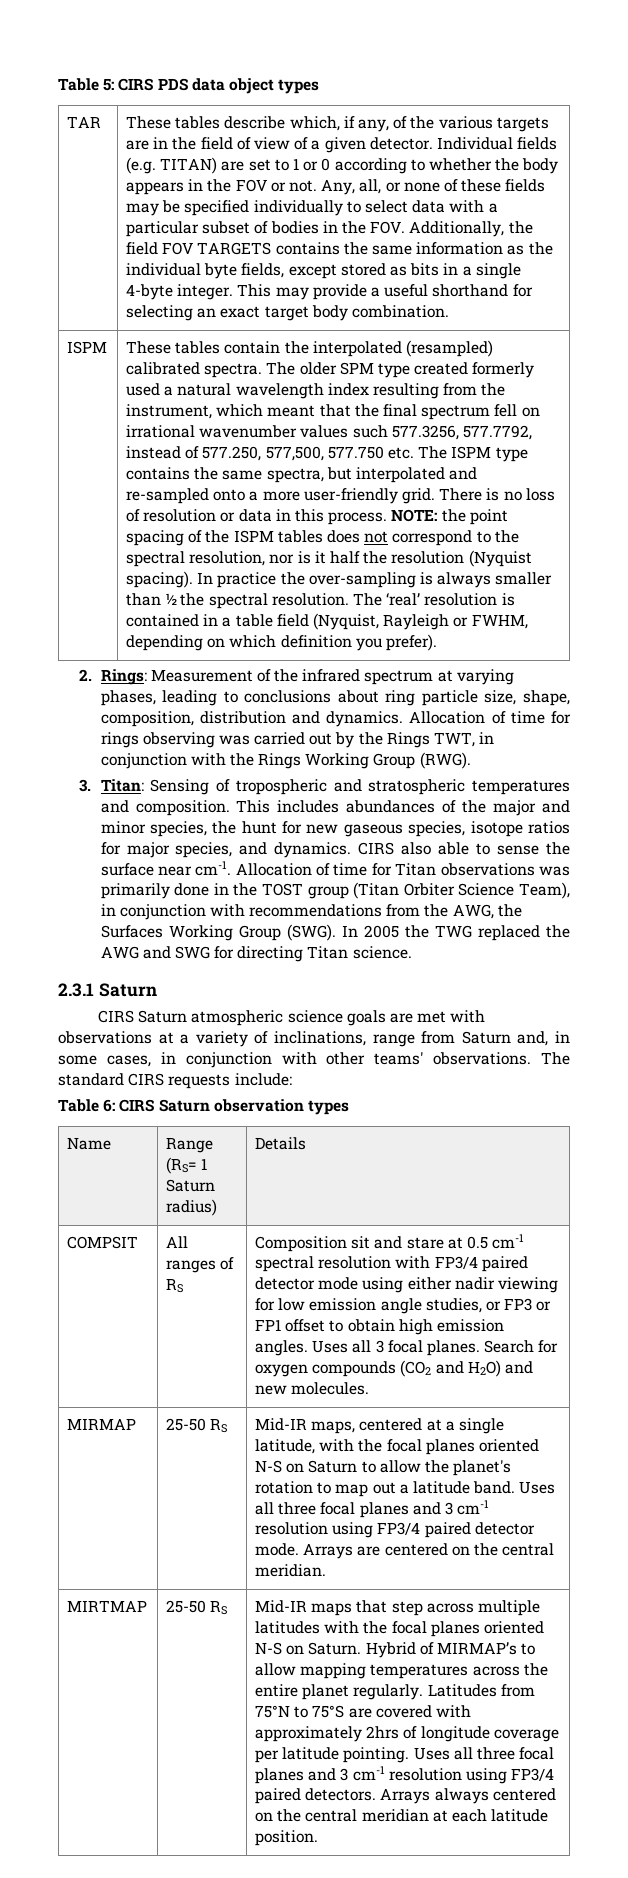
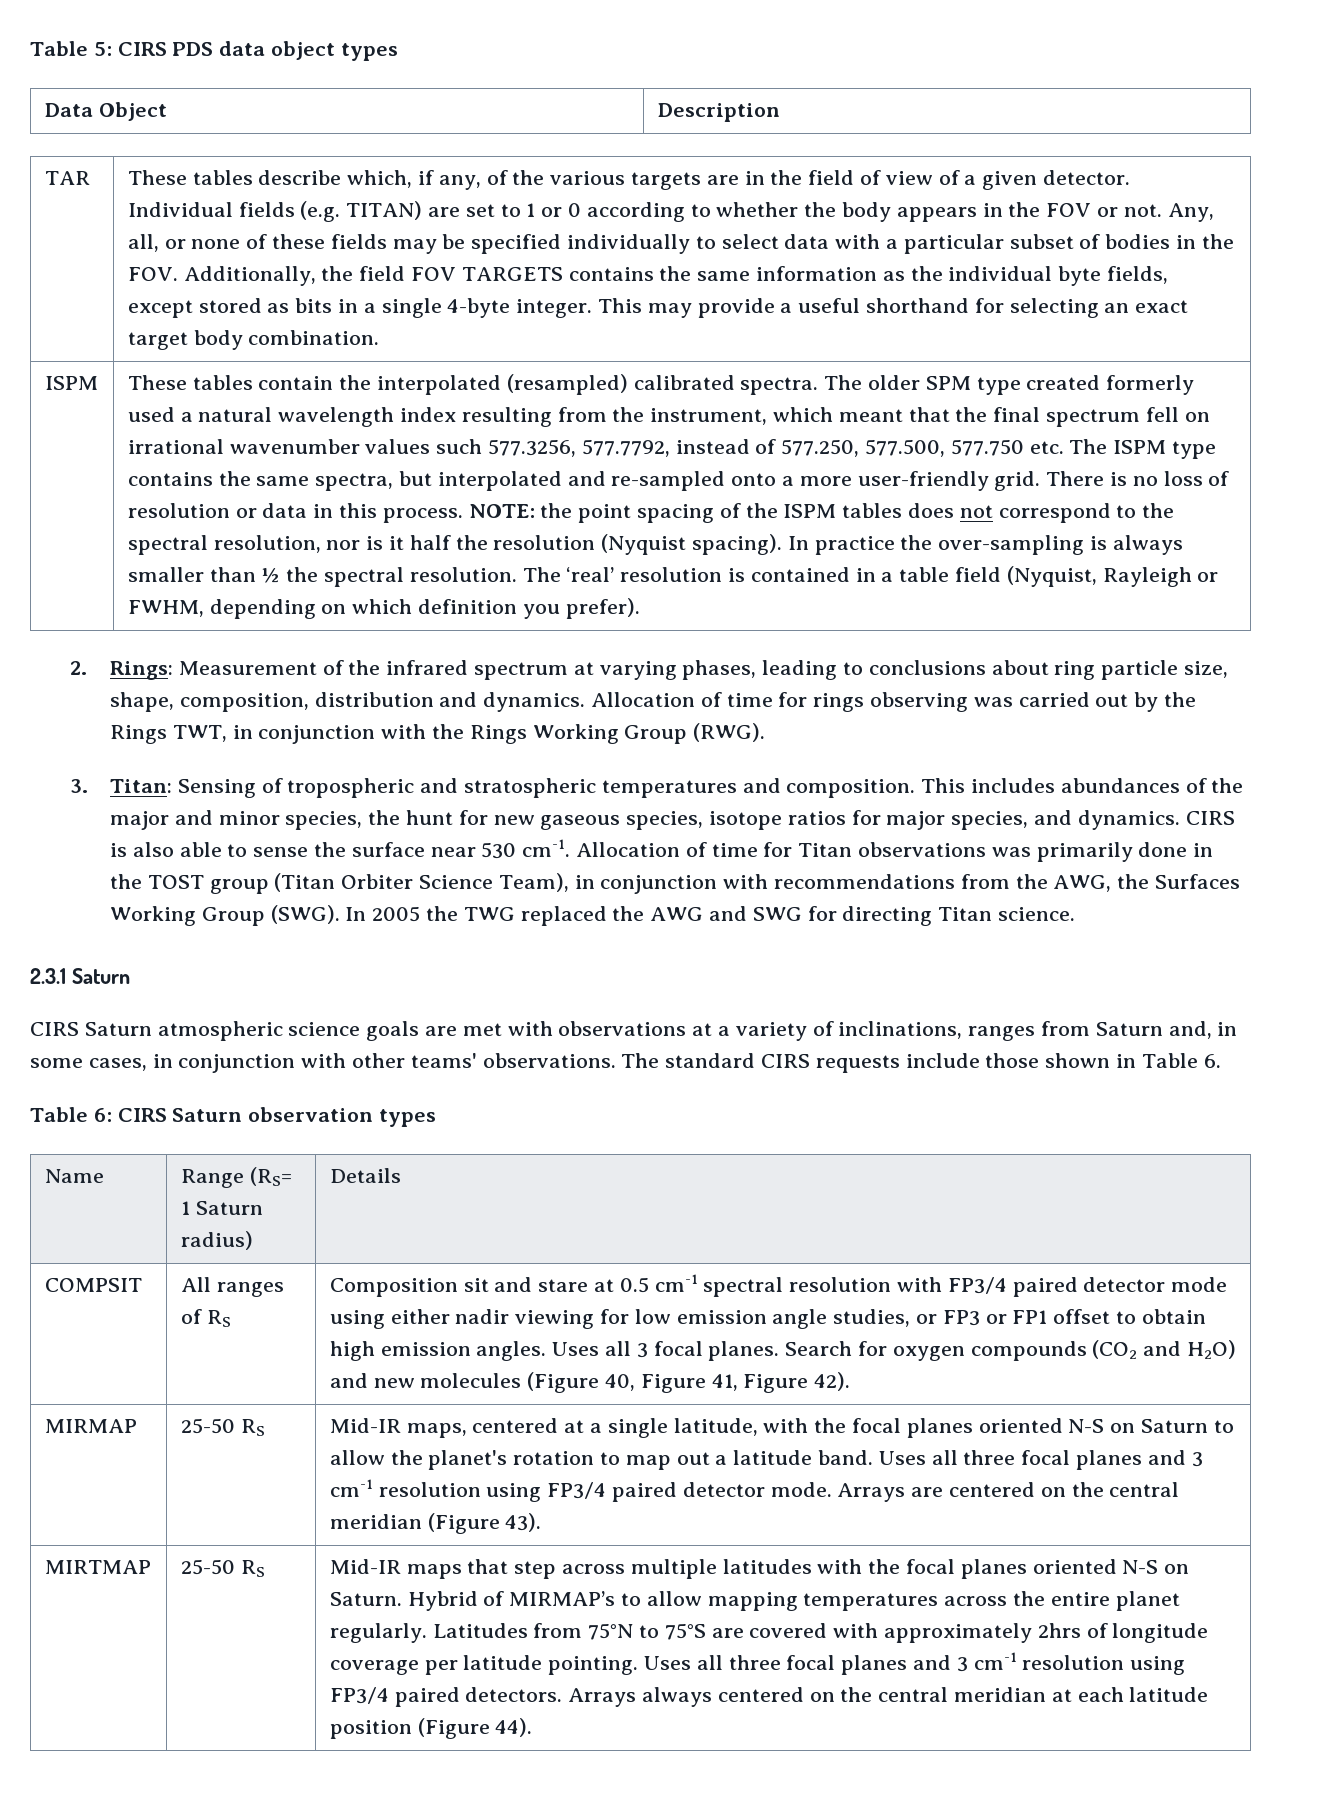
(320, 86) none -> [44,102,167,121] [657,103,780,122] // Data Object | Description
[265,446,324,461] 577,500, -> [864,439,945,457] 577.500,
(395, 848) none -> [109,843,127,857] is
(192, 871) none -> [481,842,517,859] 530
[372,1034,415,1047] range -> [968,1026,1036,1041] ranges
[234,1073,292,1086] include: -> [905,1053,1221,1068] include those shown in Table 6.
[291,1382,370,1395] molecules. -> [420,1372,851,1393] molecules (Figure 40, Figure 41, Figure 42).
[255,1564,327,1577] meridian. -> [329,1513,542,1534] meridian (Figure 43).
[255,1830,319,1846] position. -> [329,1718,533,1739] position (Figure 44).

